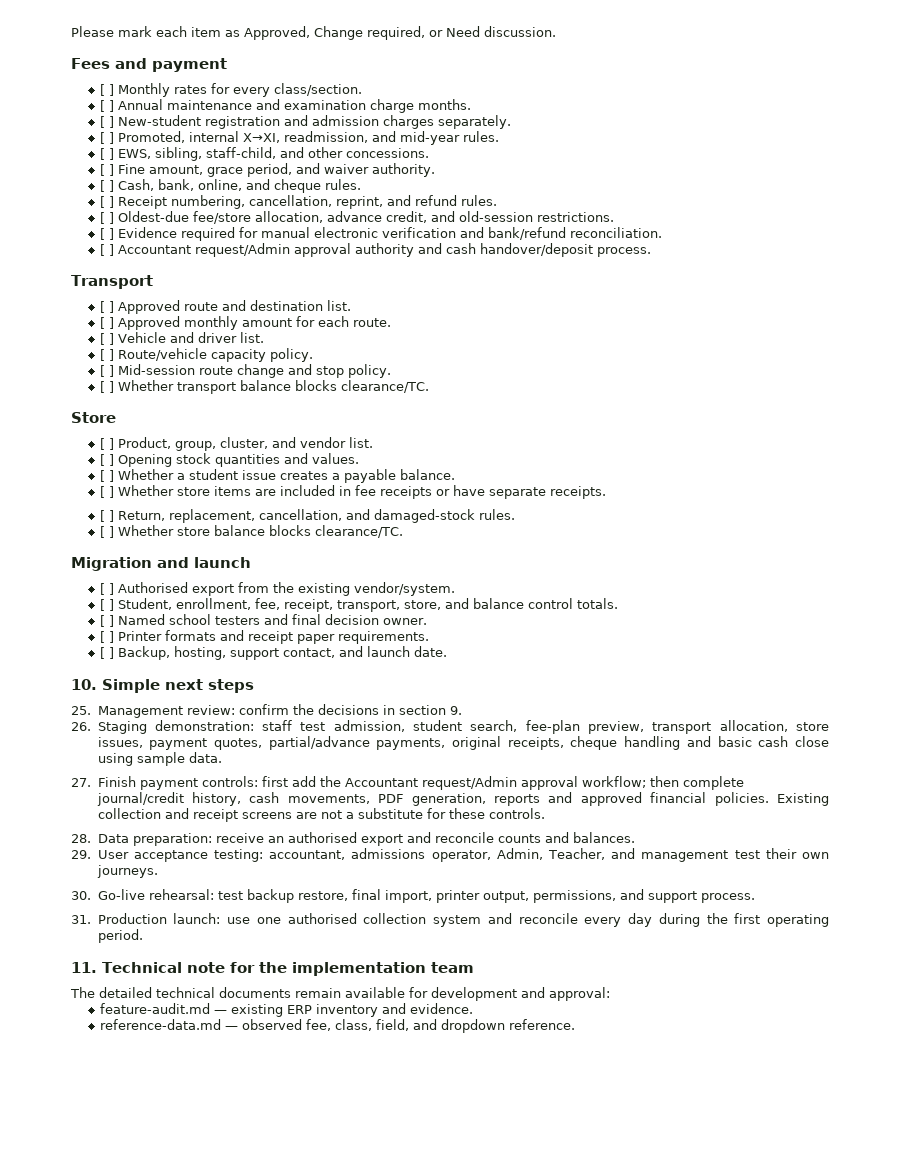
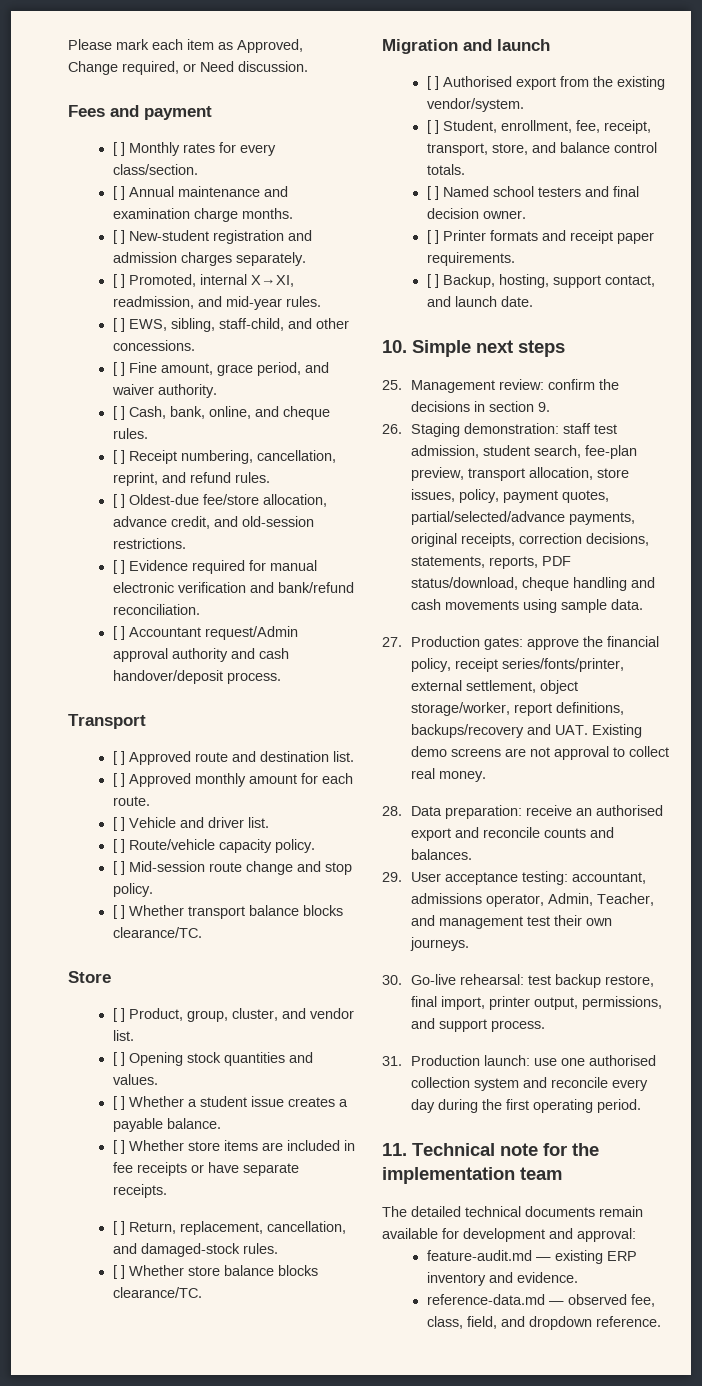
(143, 742) none -> [458,489,499,503] policy,
[268,736,370,750] partial/advance -> [410,511,565,525] partial/selected/advance
[570,736,830,750] [97,752,222,766] [71,776,744,790] [96,792,830,806] [97,808,545,822] cheque handling and basic cash close using sample data. // 27. Finish payment controls: first add the Accountant request/Admin approval workflow; then complete journal/credit history, cash movements, PDF generation, reports and approved financial policies. Existing collection and receipt screens are not a substitute for these controls. -> [518,533,649,546] [410,556,571,569] [410,577,655,591] [410,599,643,613] [382,636,659,650] [410,658,624,672] [410,680,578,694] [410,702,624,716] [410,724,642,738] [410,746,669,760] [410,768,486,782] correction decisions, statements, reports, PDF status/download, cheque handling and cash movements using sample data. // 27. Production gates: approve the financial policy, receipt series/fonts/printer, external settlement, object storage/worker, report definitions, backups/recovery and UAT. Existing demo screens are not approval to collect real money.

